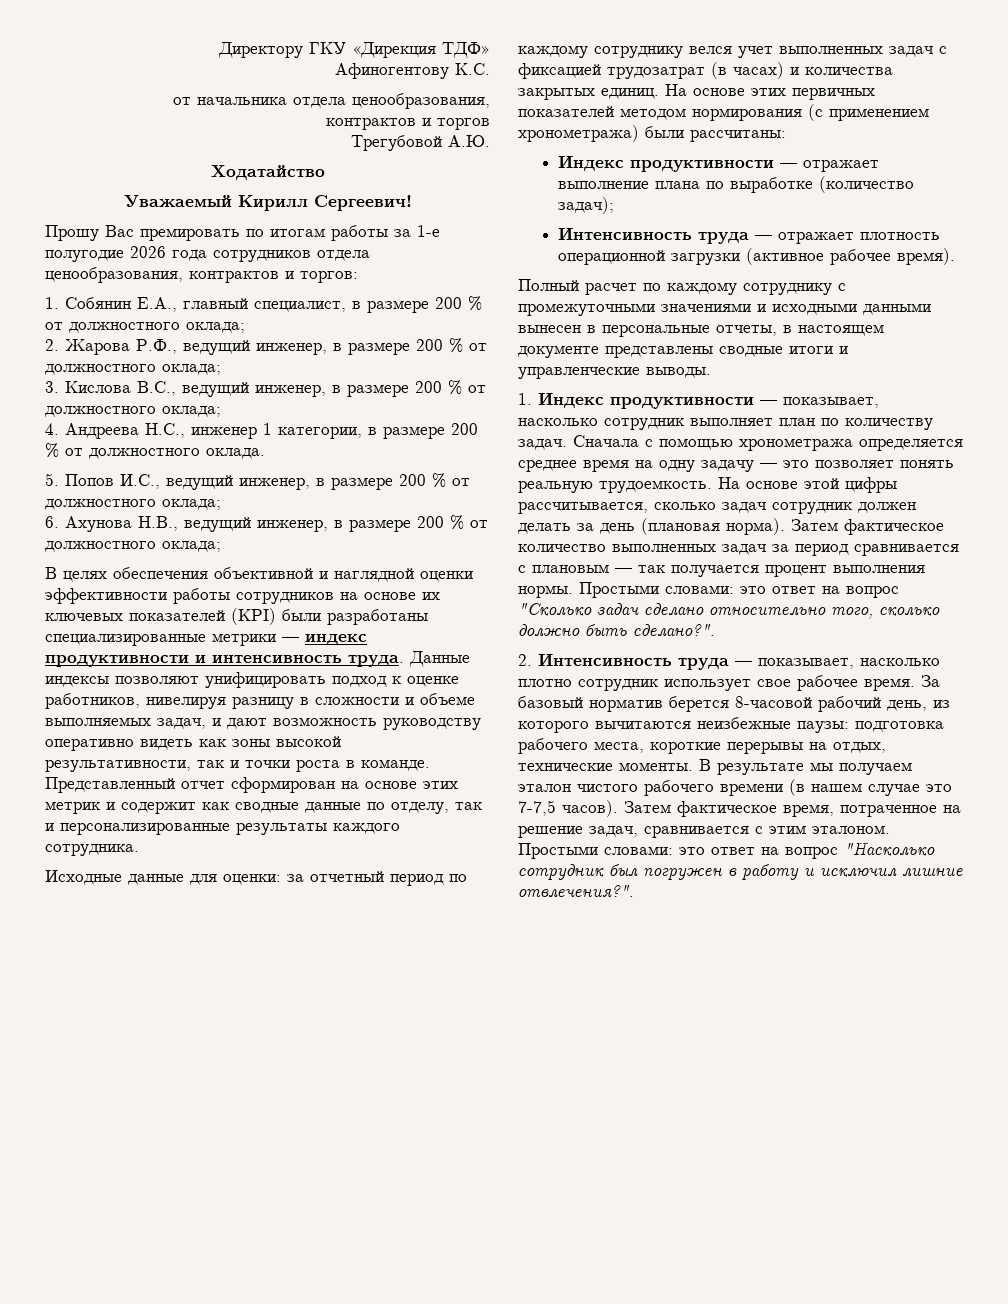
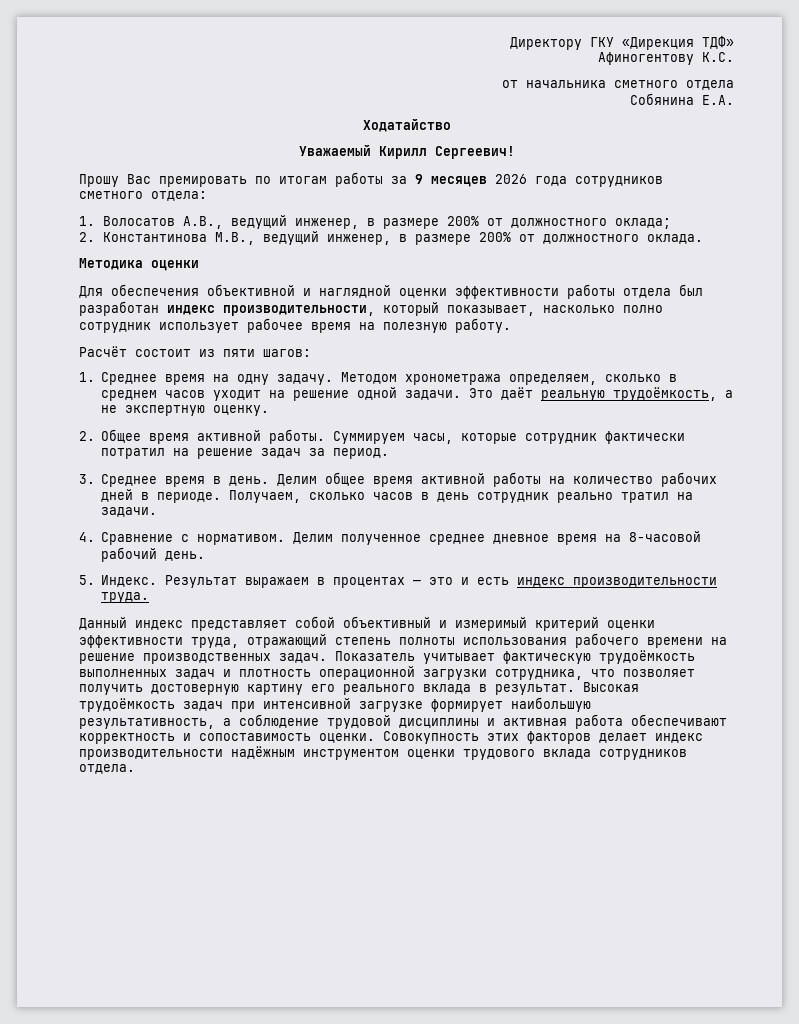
[293,93,490,109] [326,118,490,130] [351,135,490,151] отдела ценообразования, // контрактов и торгов // Трегубовой А.Ю. -> [614,80,734,90] [630,93,734,105] сметного отдела // Собянина Е.А.
[417,225,440,237] [45,250,124,262] 1-е полугодие -> [415,174,487,187] 9 месяцев
[317,250,370,261] [45,267,358,283] [45,296,482,313] отдела ценообразования, контрактов и торгов: // 1. Собянин Е.А., главный специалист, в размере 200 % -> [79,191,207,201] [79,215,479,229] сметного отдела: // 1. Волосатов А.В., ведущий инженер, в размере 200%
[65,338,487,355] [45,364,221,375] [45,380,486,397] [45,406,221,417] [45,423,478,439] [45,443,265,459] [45,473,470,490] [45,499,221,510] [45,515,488,532] [45,541,221,552] [45,567,107,582] Жарова Р.Ф., ведущий инженер, в размере 200 % от должностного оклада; // 3. Кислова В.С., ведущий инженер, в размере 200 % от должностного оклада; // 4. Андреева Н.С., инженер 1 категории, в размере 200 % от должностного оклада. // 5. Попов И.С., ведущий инженер, в размере 200 % от должностного оклада; // 6. Ахунова Н.В., ведущий инженер, в размере 200 % от должностного оклада; // В целях -> [103,231,703,245] [79,258,199,271] [79,286,103,298] Константинова М.В., ведущий инженер, в размере 200% от должностного оклада. // Методика оценки // Для
[236,592,440,604] [45,608,428,625] [45,633,367,646] [45,651,470,667] [45,672,459,688] [45,693,475,709] [45,717,481,730] [45,736,341,751] [45,759,430,772] [45,777,458,793] [45,801,483,814] [45,823,400,835] [45,844,139,856] [45,870,467,886] [518,45,947,58] [518,62,893,79] [518,84,875,100] [518,104,929,121] [518,125,786,142] [557,155,879,172] [557,176,914,193] [557,197,614,214] [557,227,940,244] [557,248,955,265] [518,279,846,295] [518,303,931,316] [518,324,884,337] [518,345,848,358] [518,367,711,379] [518,392,879,409] [518,418,933,430] [518,435,963,451] [518,459,954,472] [518,477,897,493] [518,502,916,514] [518,518,944,535] [518,544,959,556] [518,564,925,577] [518,582,899,598] [518,603,940,619] [518,624,715,637] [518,653,940,670] [518,675,940,691] [518,696,950,712] [518,717,944,733] [518,738,886,754] [518,759,912,775] [518,779,952,796] [518,800,961,817] [518,825,890,838] [518,842,935,859] [518,864,963,881] [518,885,634,898] сотрудников на основе их ключевых показателей (KPI) были разработаны специализированные метрики — индекс продуктивности и интенсивность труда. Данные индексы позволяют унифицировать подход к оценке работников, нивелируя разницу в сложности и объеме выполняемых задач, и дают возможность руководству оперативно видеть как зоны высокой результативности, так и точки роста в команде. Представленный отчет сформирован на основе этих метрик и содержит как сводные данные по отделу, так и персонализированные результаты каждого сотрудника. // Исходные данные для оценки: за отчетный период по каждому сотруднику велся учет выполненных задач с фиксацией трудозатрат (в часах) и количества закрытых единиц. На основе этих первичных показателей методом нормирования (с применением хронометража) были рассчитаны: // Индекс продуктивности — отражает выполнение плана по выработке (количество задач); // Интенсивность труда — отражает плотность операционной загрузки (активное рабочее время). // Полный расчет по каждому сотруднику с промежуточными значениями и исходными данными вынесен в персональные отчеты, в настоящем документе представлены сводные итоги и управленческие выводы. // 1. Индекс продуктивности — показывает, насколько сотрудник выполняет план по количеству задач. Сначала с помощью хронометража определяется среднее время на одну задачу — это позволяет понять реальную трудоемкость. На основе этой цифры рассчитывается, сколько задач сотрудник должен делать за день (плановая норма). Затем фактическое количество выполненных задач за период сравнивается с плановым — так получается процент выполнения нормы. Простыми словами: это ответ на вопрос "Сколько задач сделано относительно того, сколько должно быть сделано?". // 2. Интенсивность труда — показывает, насколько плотно сотрудник использует свое рабочее время. За базовый норматив берется 8-часовой рабочий день, из которого вычитаются неизбежные паузы: подготовка рабочего места, короткие перерывы на отдых, технические моменты. В результате мы получаем эталон чистого рабочего времени (в нашем случае это 7-7,5 часов). Затем фактическое время, потраченное на решение задач, сравнивается с этим эталоном. Простыми словами: это ответ на вопрос "Насколько сотрудник был погружен в работу и исключил лишние отвлечения?". -> [623,284,703,298] [79,301,663,316] [79,318,511,333] [79,346,311,357] [79,372,678,385] [101,387,734,401] [101,405,270,416] [79,429,686,444] [101,448,390,459] [79,472,718,487] [101,489,694,503] [101,507,158,517] [79,531,702,545] [101,547,206,562] [79,575,718,588] [101,592,150,603] [79,616,655,631] [79,633,727,648] [79,650,695,664] [79,666,695,680] [79,682,639,695] [79,697,591,712] [79,714,727,729] [79,731,703,744] [79,746,687,760] [79,764,135,774] отдела был разработан индекс производительности, который показывает, насколько полно сотрудник использует рабочее время на полезную работу. // Расчёт состоит из пяти шагов: // 1. Среднее время на одну задачу. Методом хронометража определяем, сколько в среднем часов уходит на решение одной задачи. Это даёт реальную трудоёмкость, а не экспертную оценку. // 2. Общее время активной работы. Суммируем часы, которые сотрудник фактически потратил на решение задач за период. // 3. Среднее время в день. Делим общее время активной работы на количество рабочих дней в периоде. Получаем, сколько часов в день сотрудник реально тратил на задачи. // 4. Сравнение с нормативом. Делим полученное среднее дневное время на 8-часовой рабочий день. // 5. Индекс. Результат выражаем в процентах — это и есть индекс производительности труда. // Данный индекс представляет собой объективный и измеримый критерий оценки эффективности труда, отражающий степень полноты использования рабочего времени на решение производственных задач. Показатель учитывает фактическую трудоёмкость выполненных задач и плотность операционной загрузки сотрудника, что позволяет получить достоверную картину его реального вклада в результат. Высокая трудоёмкость задач при интенсивной загрузке формирует наибольшую результативность, а соблюдение трудовой дисциплины и активная работа обеспечивают корректность и сопоставимость оценки. Совокупность этих факторов делает индекс производительности надёжным инструментом оценки трудового вклада сотрудников отдела.

